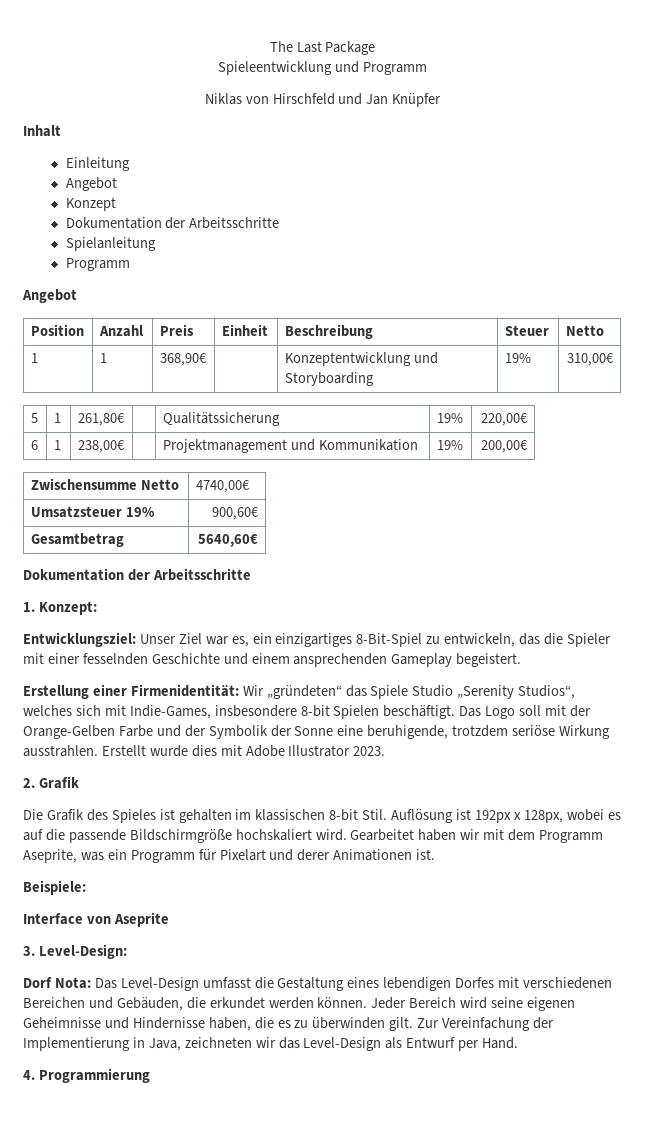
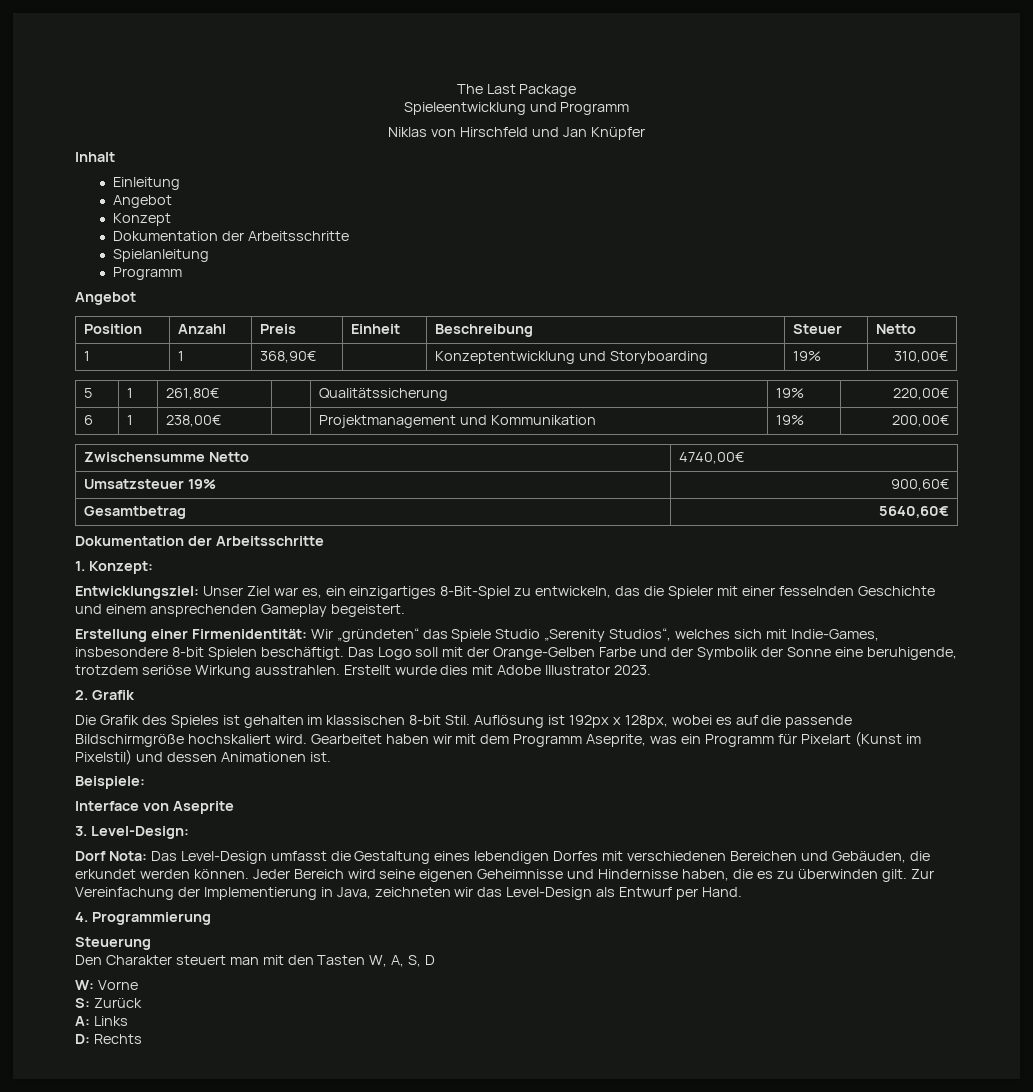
[269,849,331,861] und derer -> [854,731,921,747] [75,749,217,765] (Kunst im Pixelstil) und dessen
(150, 1075) none -> [75,937,151,950] [75,955,436,967] [75,980,138,990] [75,998,142,1008] [75,1016,128,1026] [75,1034,142,1044] // Steuerung // Den Charakter steuert man mit den Tasten W, A, S, D // W: Vorne // S: Zurück // A: Links // D: Rechts

